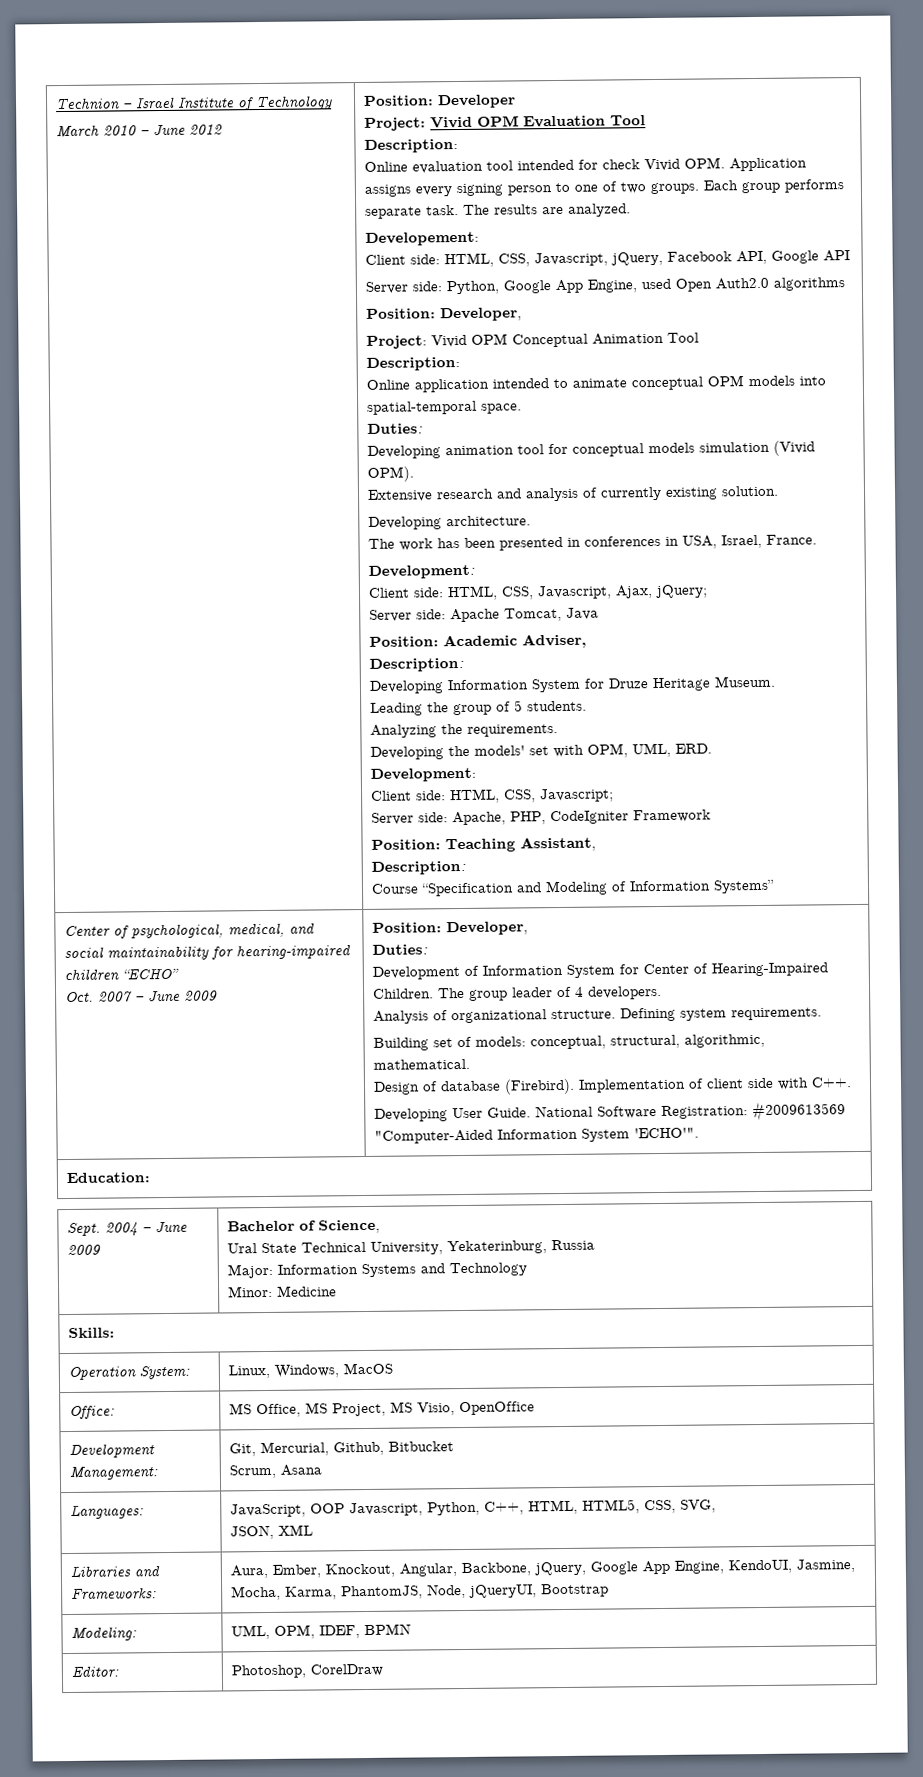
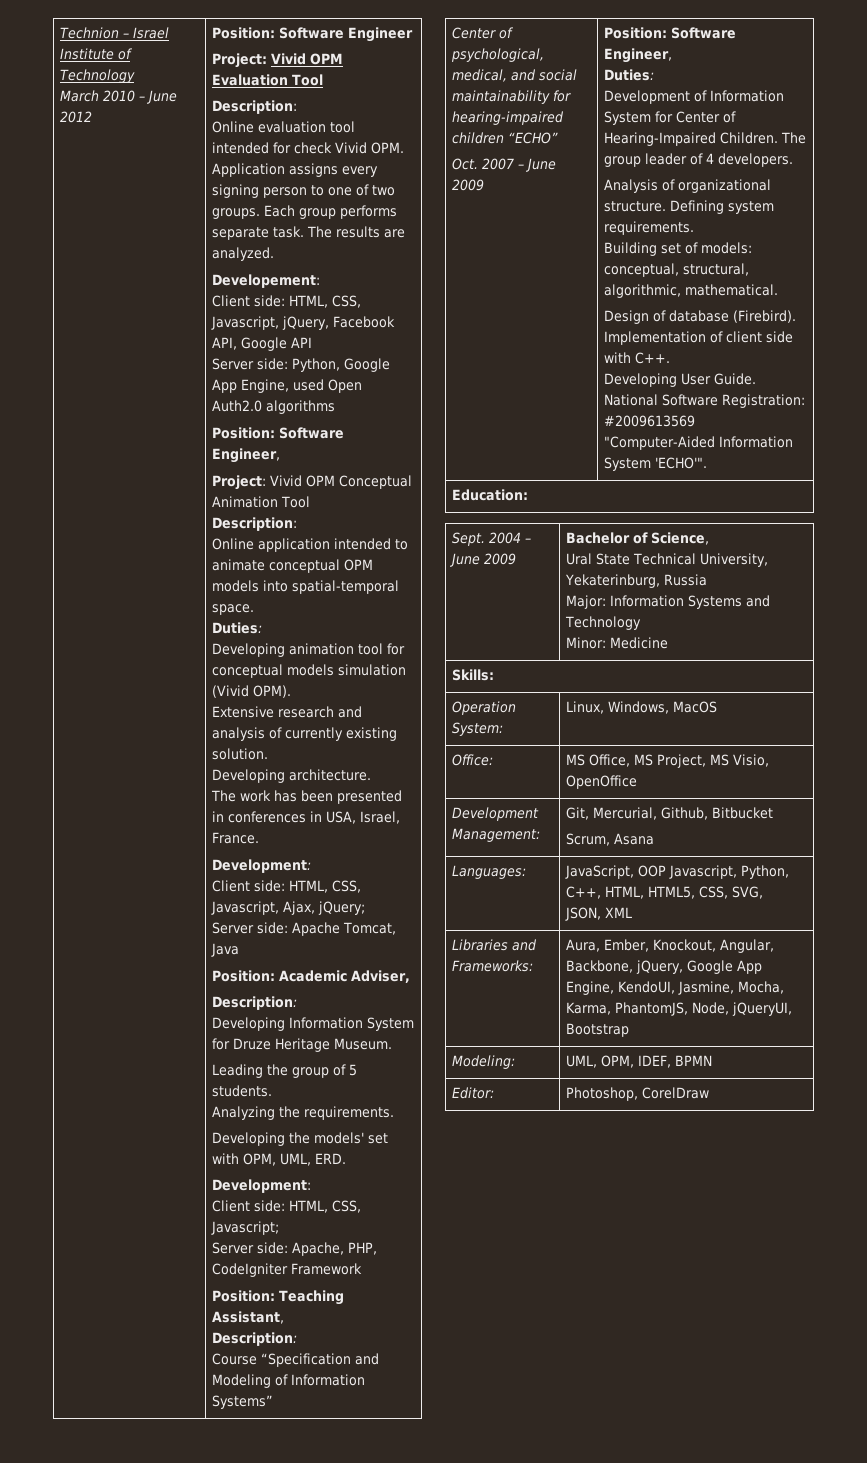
[437,94,517,109] Developer -> [278,27,413,42] Software Engineer
[440,307,523,322] Developer, -> [278,427,344,439] [211,448,280,463] Software Engineer,
[446,921,529,936] Developer, -> [670,27,736,39] [603,48,672,63] Software Engineer,

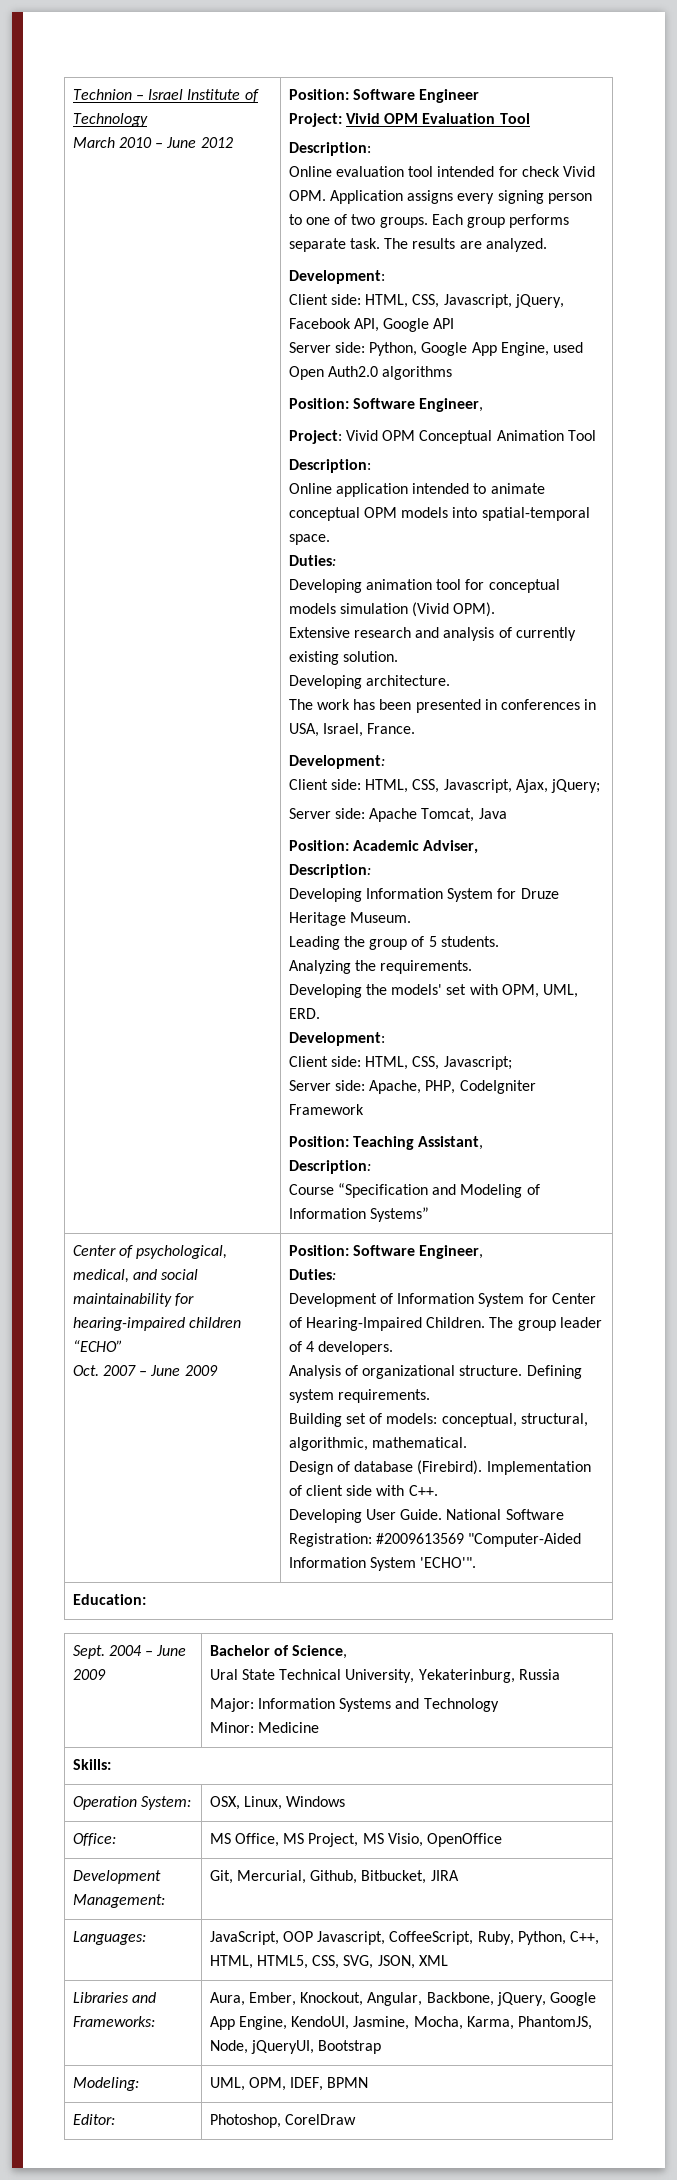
[211,274,320,288] Developement: -> [288,270,385,284] Development:
[565,701,717,714] Linux, Windows, MacOS -> [209,1796,346,1810] OSX, Linux, Windows
[711,807,773,819] [565,833,654,846] Bitbucket // Scrum, Asana -> [361,1870,459,1884] Bitbucket, JIRA
(737, 872) none -> [389,1931,514,1945] CoffeeScript, Ruby,
(763, 892) // -> (374, 1962) none

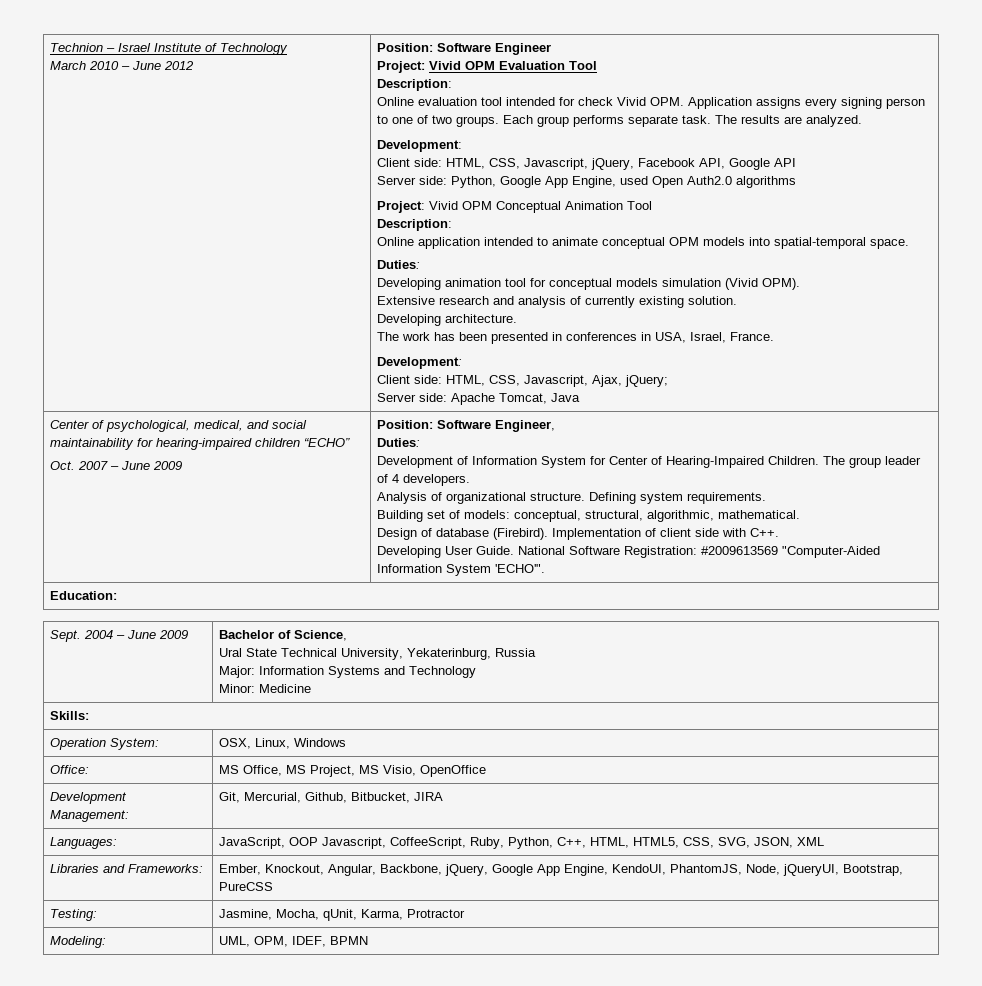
[288,398,484,412] // Position: Software Engineer, -> (797, 182) none
[288,840,479,854] [288,864,371,878] [288,888,559,902] [288,912,411,926] [288,936,499,950] [288,960,473,974] [288,984,578,998] [288,1008,320,1019] [288,1032,385,1046] [288,1056,512,1070] [288,1080,536,1094] [288,1104,364,1115] [288,1136,484,1150] [288,1160,371,1174] [288,1183,540,1198] [288,1207,429,1222] // Position: Academic Adviser, // Description: // Developing Information System for Druze Heritage Museum. // Leading the group of 5 students. // Analyzing the requirements. // Developing the models' set with OPM, UML, ERD. // Development: // Client side: HTML, CSS, Javascript; // Server side: Apache, PHP, CodeIgniter Framework // Position: Teaching Assistant, // Description: // Course “Specification and Modeling of Information Systems” -> (581, 397) none
[209,1992,245,2006] Aura, -> (204, 868) none
[353,2016,592,2030] [209,2040,382,2054] Jasmine, Mocha, Karma, PhantomJS, Node, jQueryUI, Bootstrap -> [670,864,904,876] [219,882,274,891] [50,909,98,921] [219,909,466,921] PhantomJS, Node, jQueryUI, Bootstrap, PureCSS // Testing: | Jasmine, Mocha, qUnit, Karma, Protractor
[72,2114,115,2125] [209,2114,356,2128] // Editor: | Photoshop, CorelDraw -> (369, 940) none

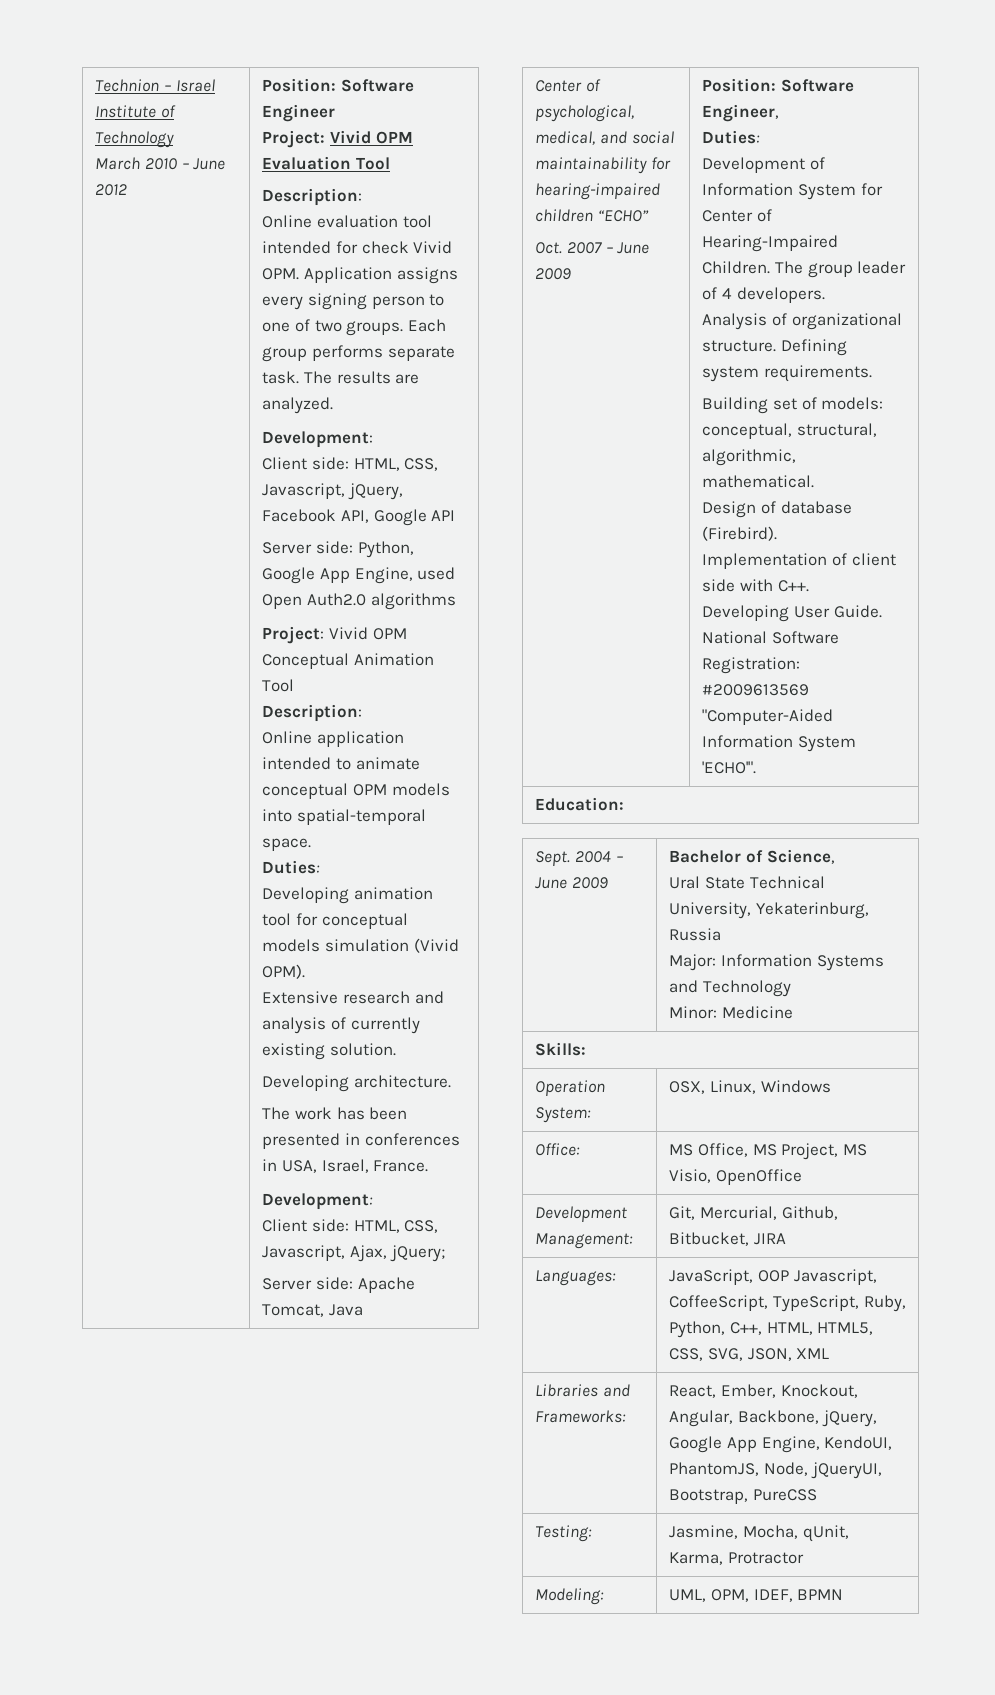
(467, 843) none -> [772,1295,859,1312] TypeScript,
(204, 868) none -> [669,1385,717,1398] React,

